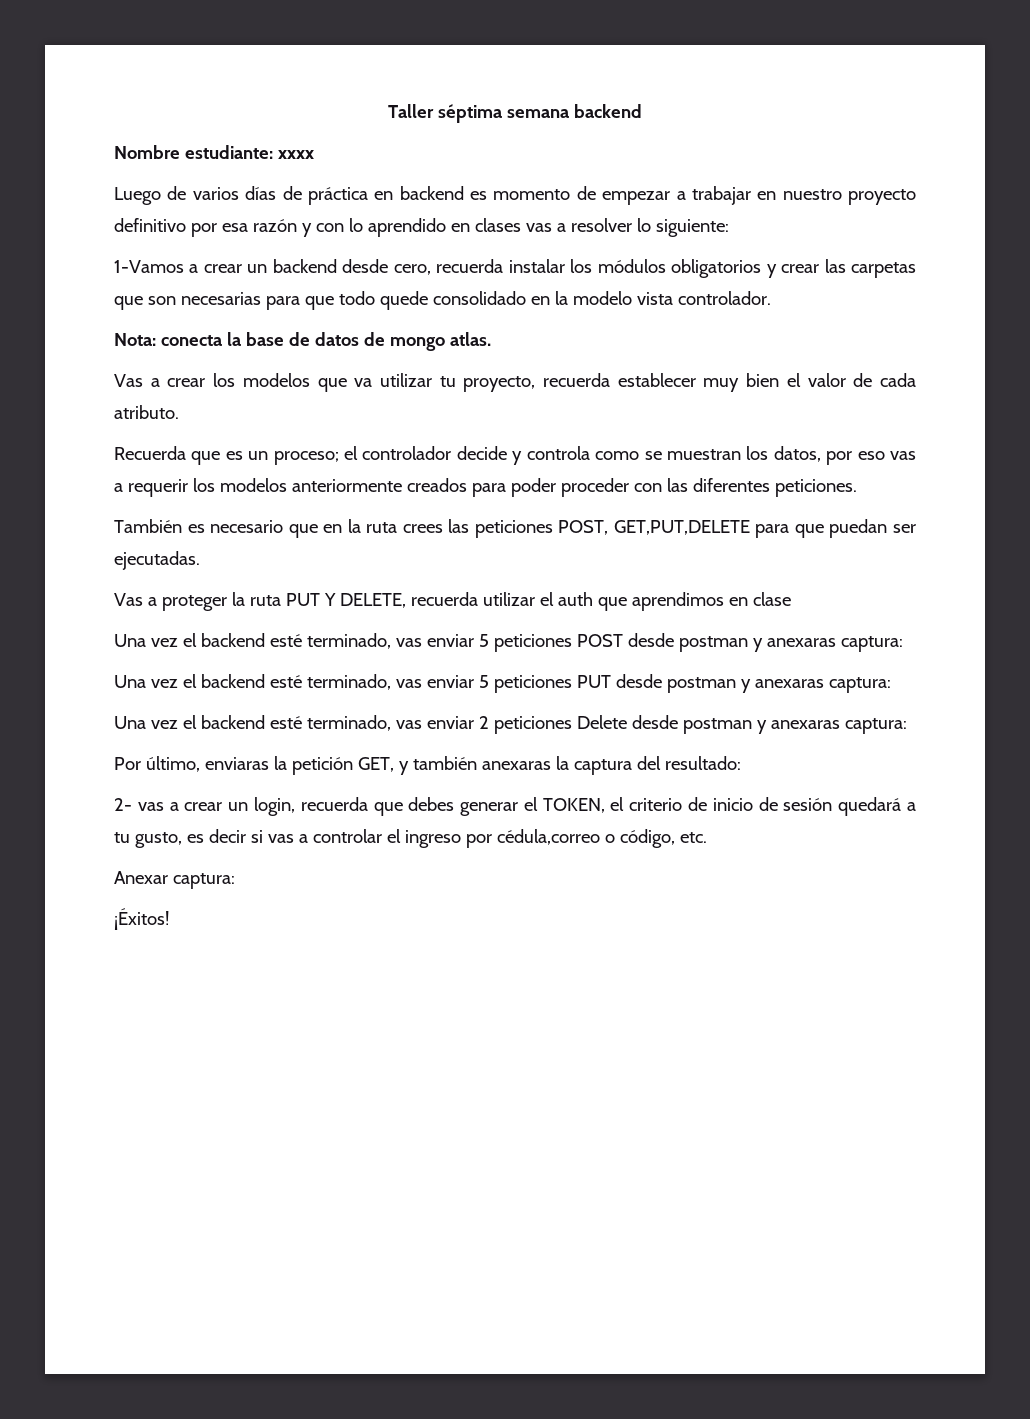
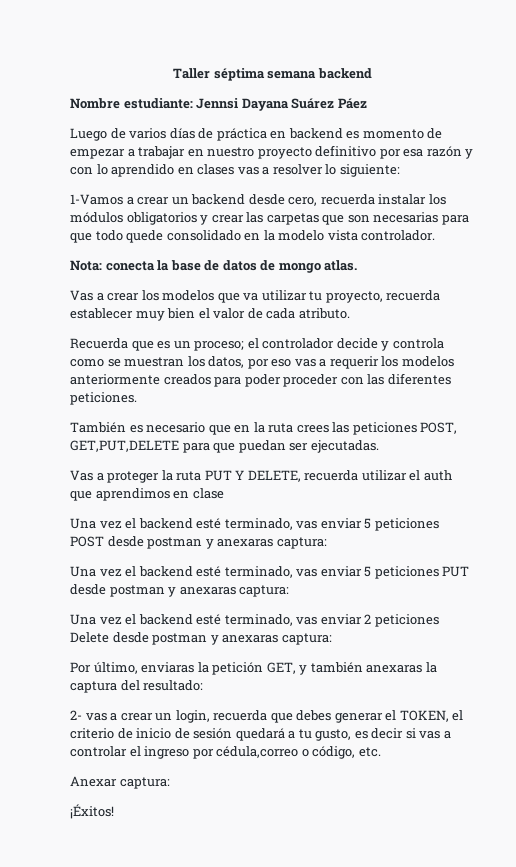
[277,150,314,159] xxxx -> [196,98,367,111] Jennsi Dayana Suárez Páez

